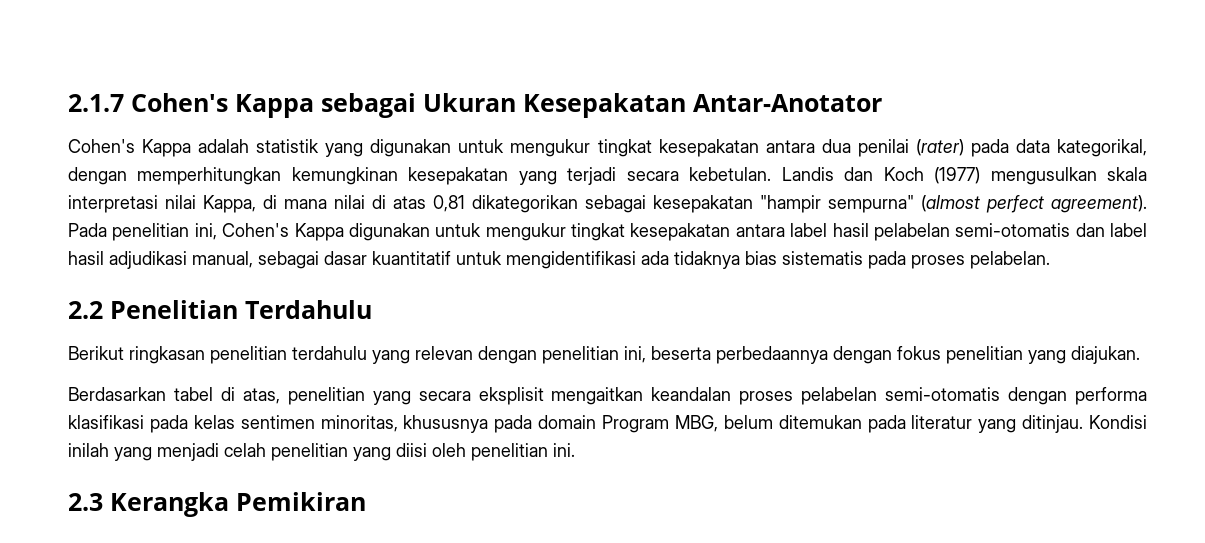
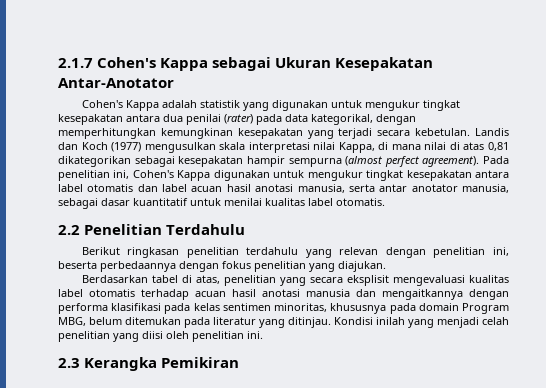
[760,195,914,213] "hampir sempurna" -> [246,156,342,167] hampir sempurna
[832,223,1147,241] [68,251,1050,269] hasil pelabelan semi-otomatis dan label hasil adjudikasi manual, sebagai dasar kuantitatif untuk mengidentifikasi ada tidaknya bias sistematis pada proses pelabelan. -> [87,184,510,193] [58,198,385,209] otomatis dan label acuan hasil anotasi manusia, serta antar anotator manusia, sebagai dasar kuantitatif untuk menilai kualitas label otomatis.
[551,387,1001,405] mengaitkan keandalan proses pelabelan semi-otomatis -> [392,275,509,286] [58,289,463,300] mengevaluasi kualitas label otomatis terhadap acuan hasil anotasi manusia dan mengaitkannya

